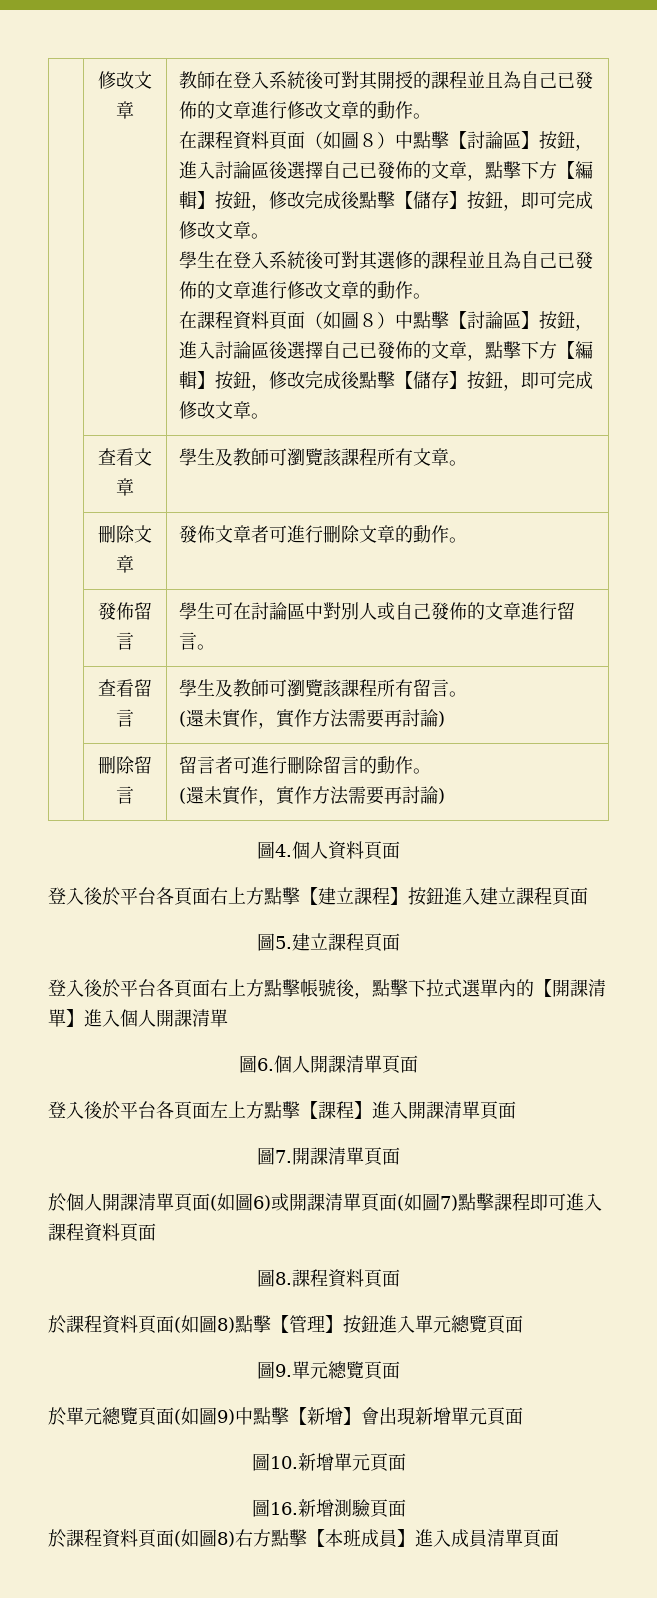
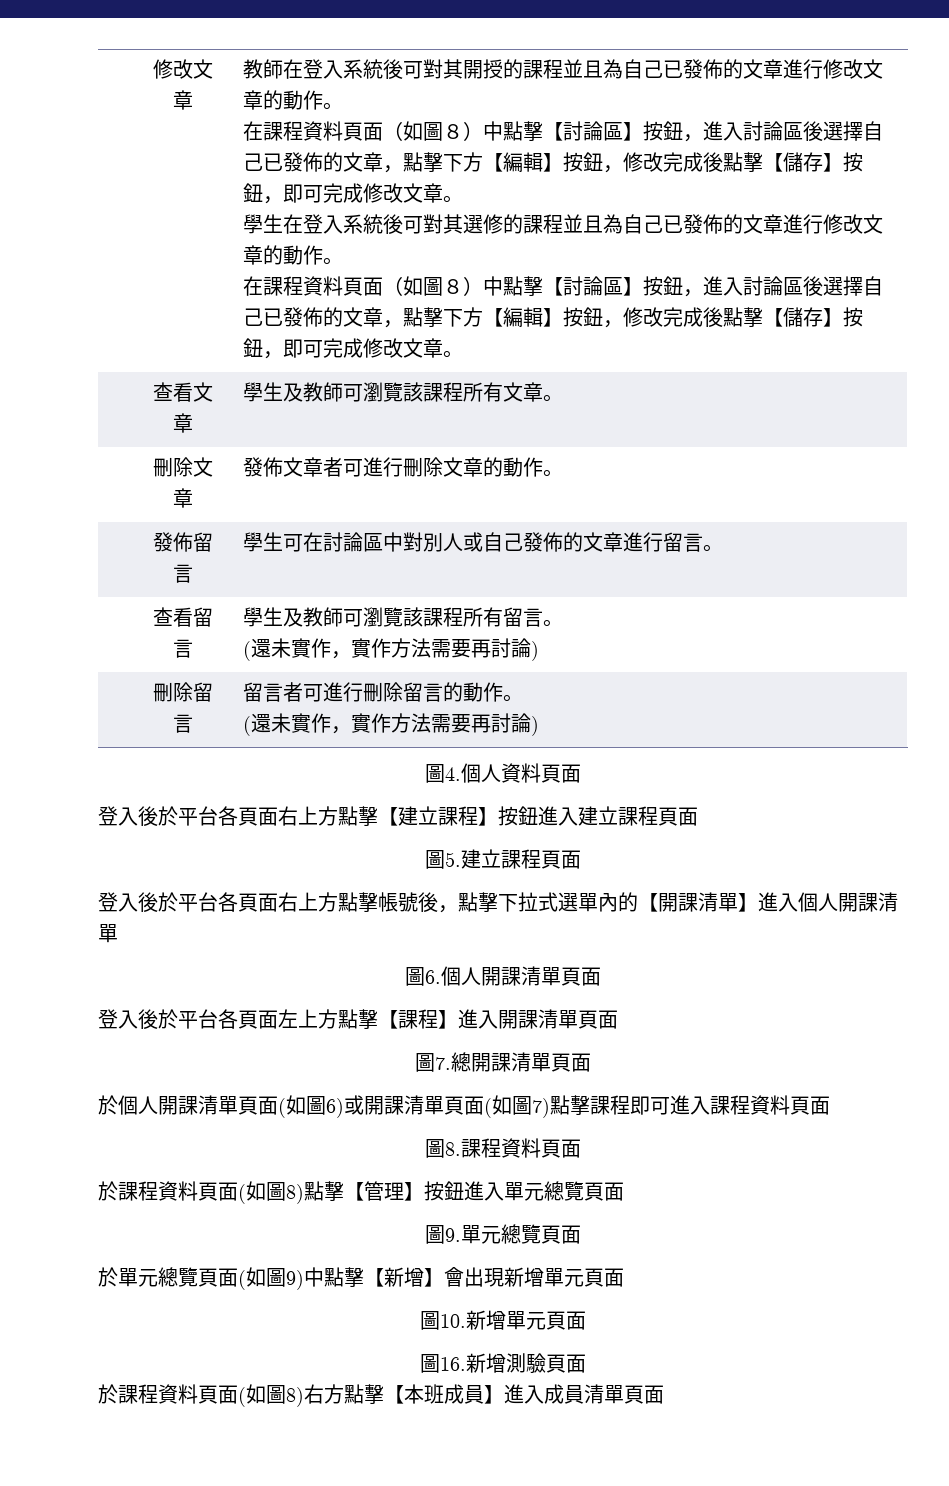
(292, 1156) none -> [451,1052,471,1072] 總

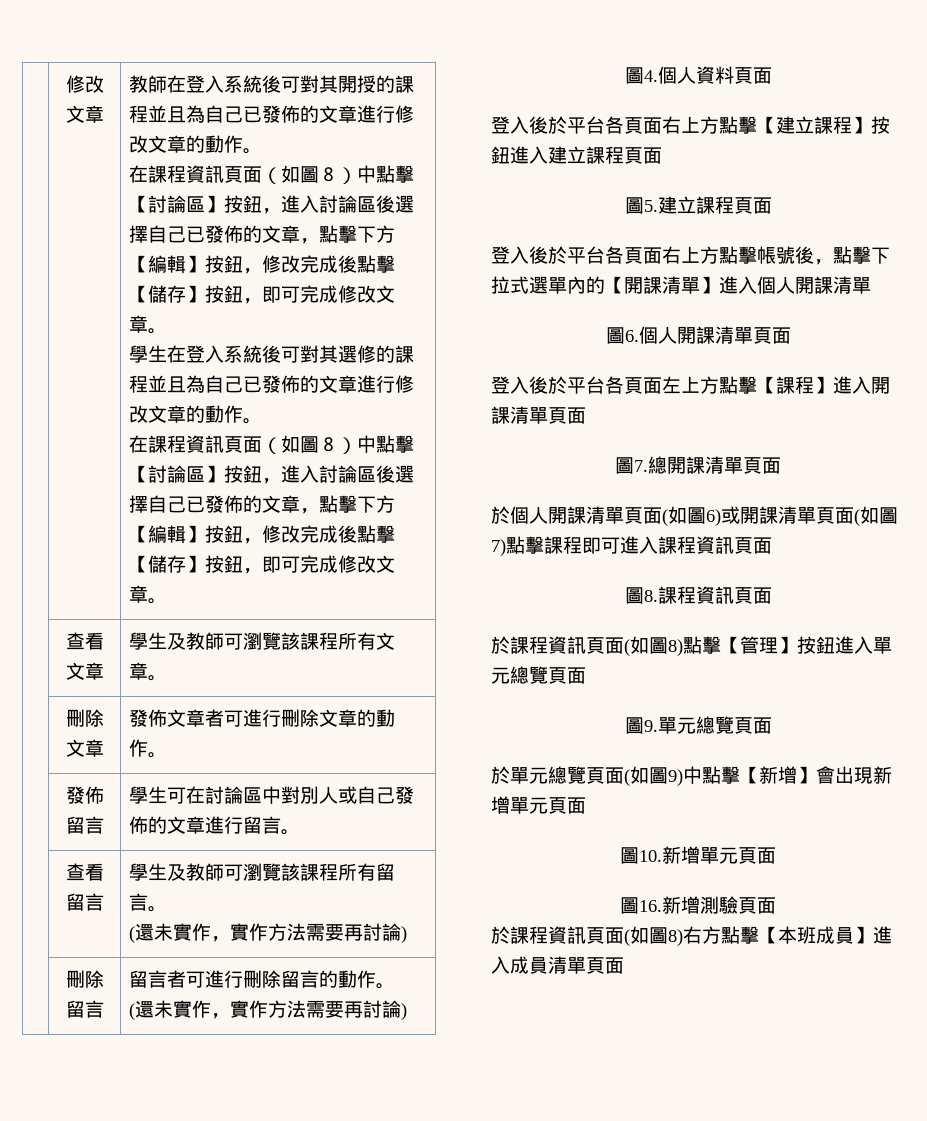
[322,121,343,141] 料 -> [204,165,224,183] 訊
[322,276,343,296] 料 -> [204,435,224,453] 訊
[770,1095,790,1115] 料 -> [715,536,734,554] 訊
[521,1138,581,1158] [98,1181,198,1201] 料頁面 // 於課程資料 -> [714,586,772,604] [491,636,586,654] 訊頁面 // 於課程資訊
[178,1384,198,1404] 料 -> [567,926,586,944] 訊

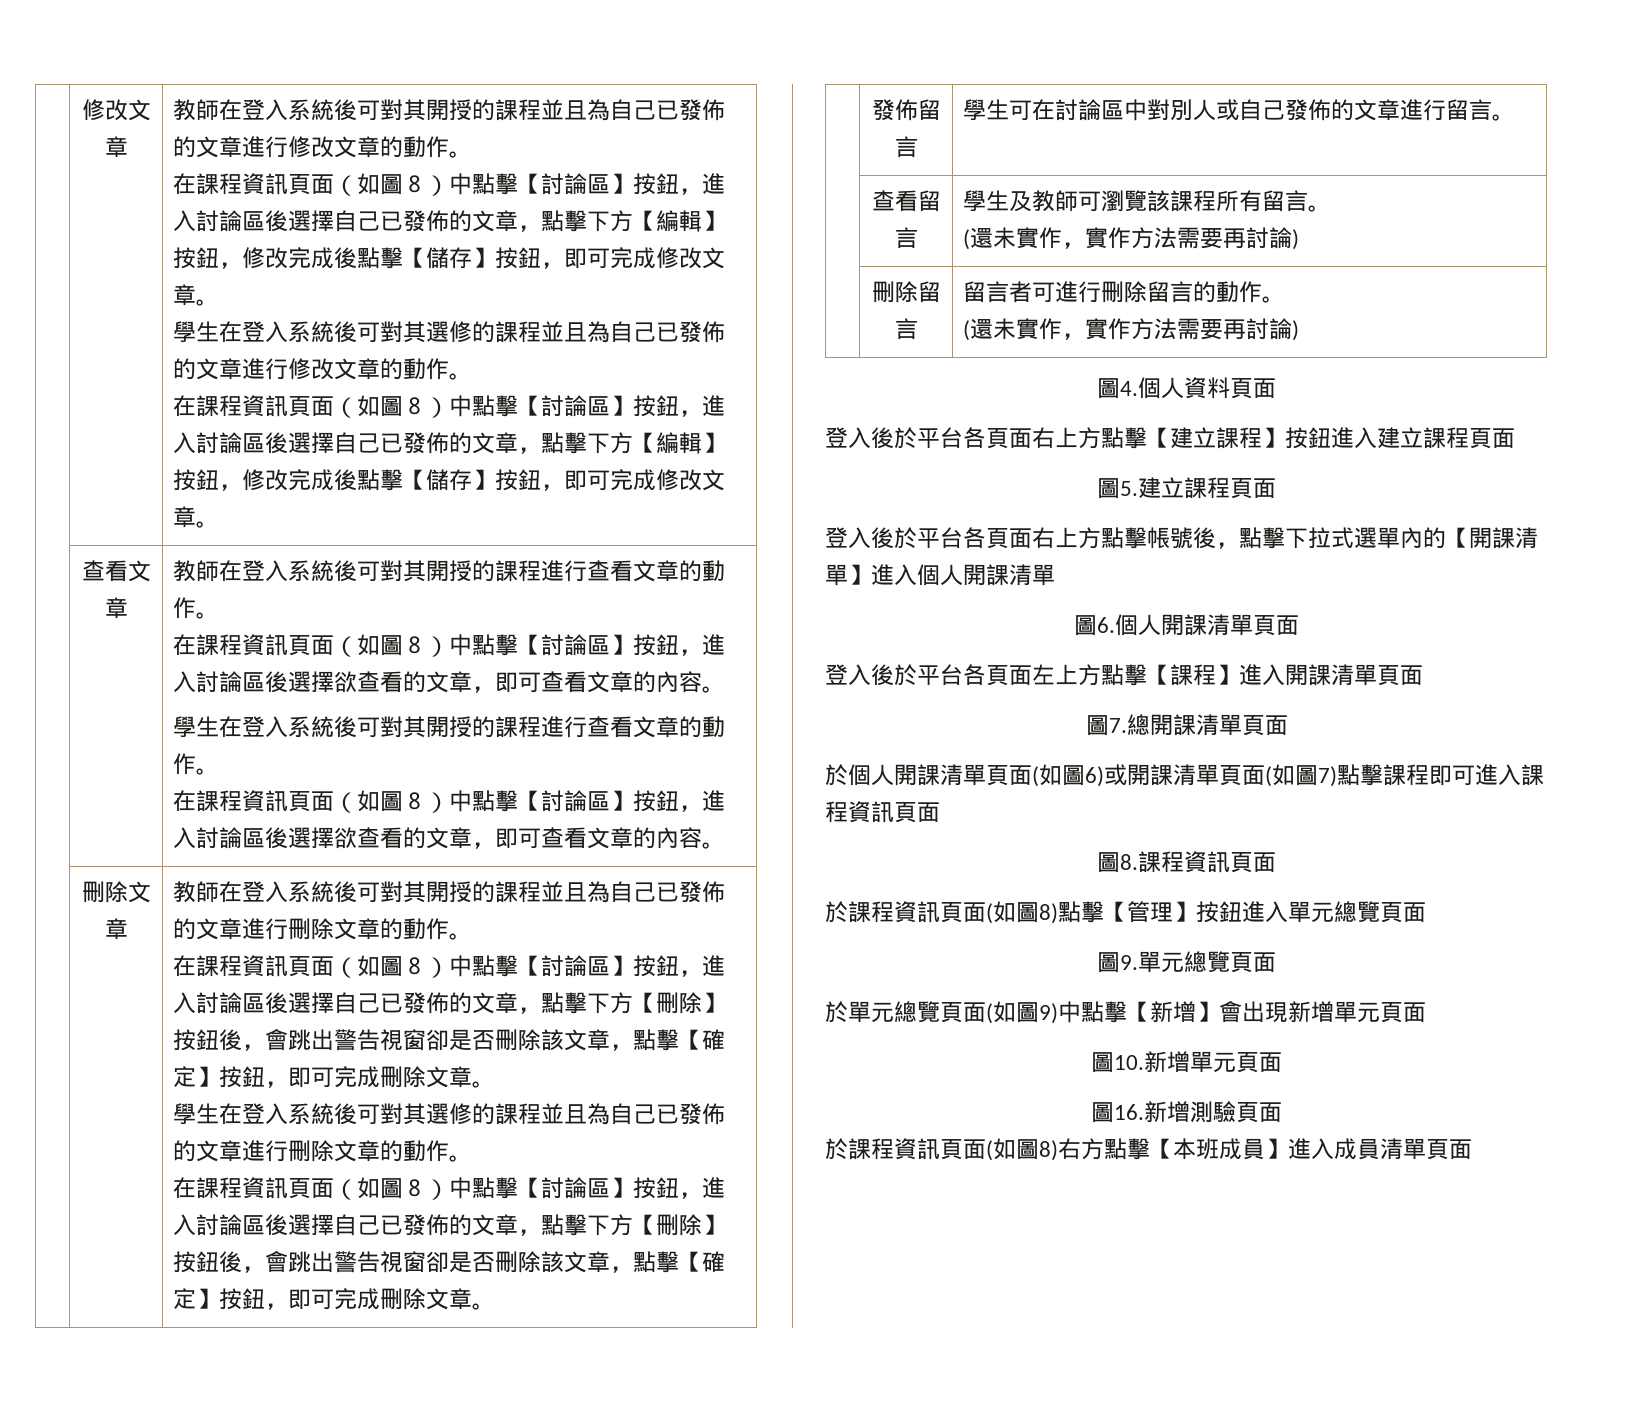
[128,632,395,650] [128,662,167,681] [65,709,104,727] [65,739,104,757] [128,709,395,727] [128,739,167,758] 學生及教師可瀏覽該課程所有文章。 // | 刪除文章 | 發佈文章者可進行刪除文章的動作。 -> [173,560,726,582] [173,597,220,619] [173,634,726,657] [173,671,726,693] [173,716,726,738] [173,753,220,775] [173,790,726,813] [173,827,726,849] [81,881,151,903] [104,918,128,940] [173,881,726,903] [173,918,473,940] [173,955,726,978] [173,992,726,1014] [173,1029,726,1051] [173,1066,496,1088] [173,1103,726,1125] [173,1140,473,1162] [173,1177,726,1200] [173,1214,726,1236] [173,1251,726,1273] [173,1288,496,1310] 教師在登入系統後可對其開授的課程進行查看文章的動作。 // 在課程資訊頁面（如圖８）中點擊【討論區】按鈕，進入討論區後選擇欲查看的文章，即可查看文章的內容。 // 學生在登入系統後可對其開授的課程進行查看文章的動作。 // 在課程資訊頁面（如圖８）中點擊【討論區】按鈕，進入討論區後選擇欲查看的文章，即可查看文章的內容。 // | 刪除文章 | 教師在登入系統後可對其開授的課程並且為自己已發佈的文章進行刪除文章的動作。 // 在課程資訊頁面（如圖８）中點擊【討論區】按鈕，進入討論區後選擇自己已發佈的文章，點擊下方【刪除】按鈕後，會跳出警告視窗卻是否刪除該文章，點擊【確定】按鈕，即可完成刪除文章。 // 學生在登入系統後可對其選修的課程並且為自己已發佈的文章進行刪除文章的動作。 // 在課程資訊頁面（如圖８）中點擊【討論區】按鈕，進入討論區後選擇自己已發佈的文章，點擊下方【刪除】按鈕後，會跳出警告視窗卻是否刪除該文章，點擊【確定】按鈕，即可完成刪除文章。

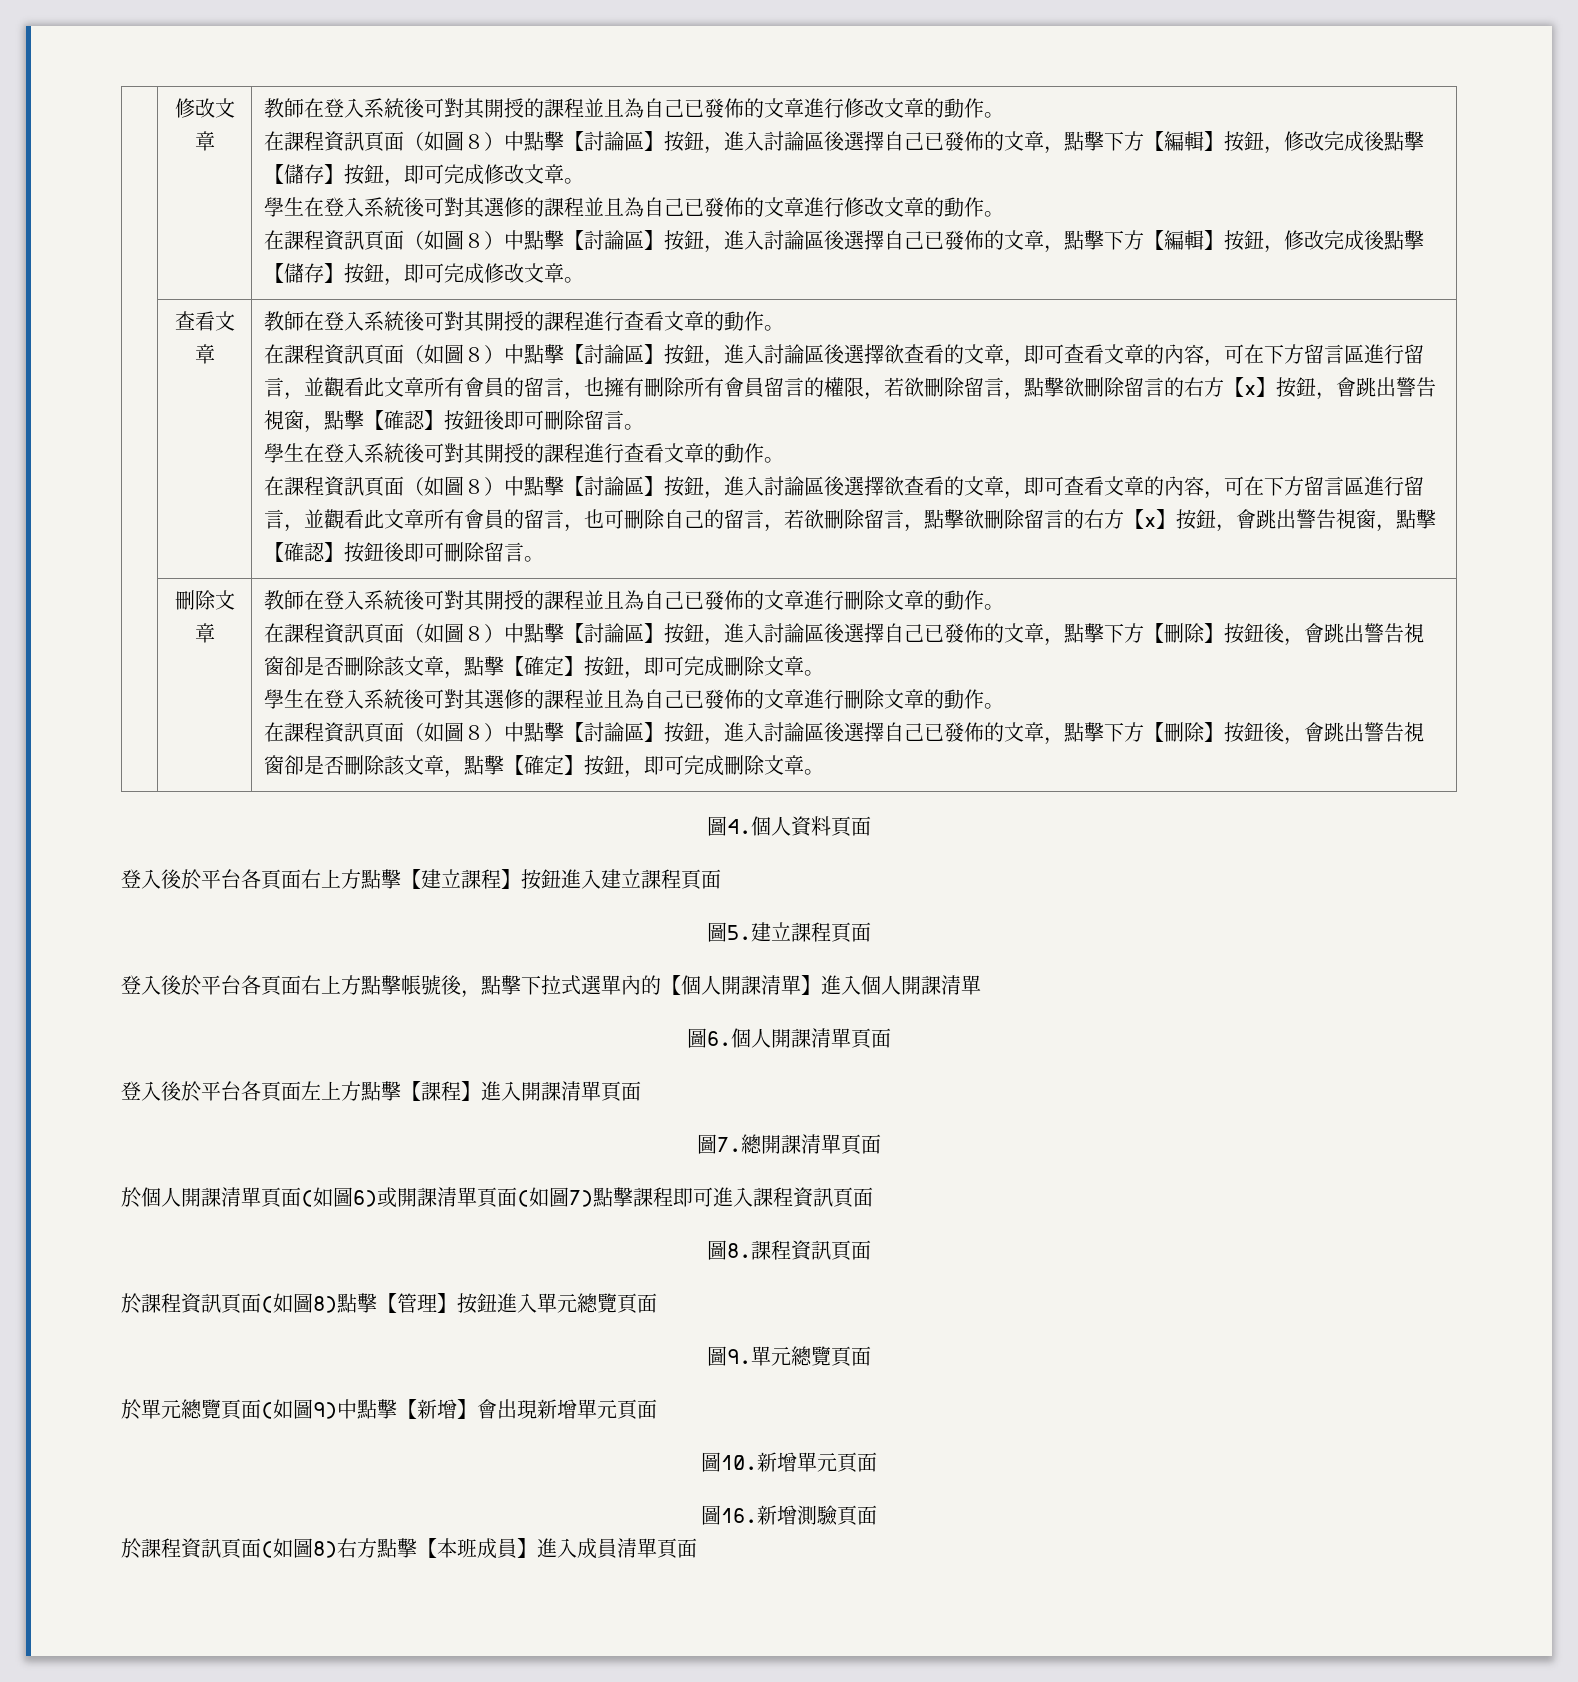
(703, 682) none -> [1204,344,1425,367] [264,377,1437,400] [264,410,625,433] ，可在下方留言區進行留言，並觀看此文章所有會員的留言，也擁有刪除所有會員留言的權限，若欲刪除留言，點擊欲刪除留言的右方【x】按鈕，會跳出警告視窗，點擊【確認】按鈕後即可刪除留言
(703, 838) none -> [1204,476,1425,499] [264,509,1437,532] [264,542,525,563] ，可在下方留言區進行留言，並觀看此文章所有會員的留言，也可刪除自己的留言，若欲刪除留言，點擊欲刪除留言的右方【x】按鈕，會跳出警告視窗，點擊【確認】按鈕後即可刪除留言
[871,99,941,121] [894,136,918,158] [963,99,1516,121] [871,190,941,212] [894,227,918,249] [963,190,1332,212] [963,227,1300,250] [871,281,941,303] [894,318,918,340] [963,281,1286,303] [963,318,1300,341] // | 發佈留言 | 學生可在討論區中對別人或自己發佈的文章進行留言。 // | 查看留言 | 學生及教師可瀏覽該課程所有留言。 // (還未實作，實作方法需要再討論) // | 刪除留言 | 留言者可進行刪除留言的動作。 // (還未實作，實作方法需要再討論) -> (825, 772) none
(1469, 537) none -> [681,975,721,995] 個人

